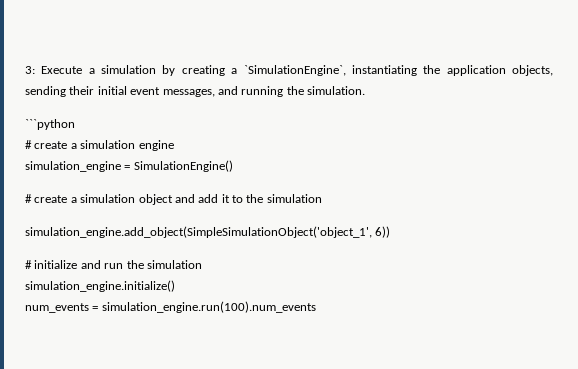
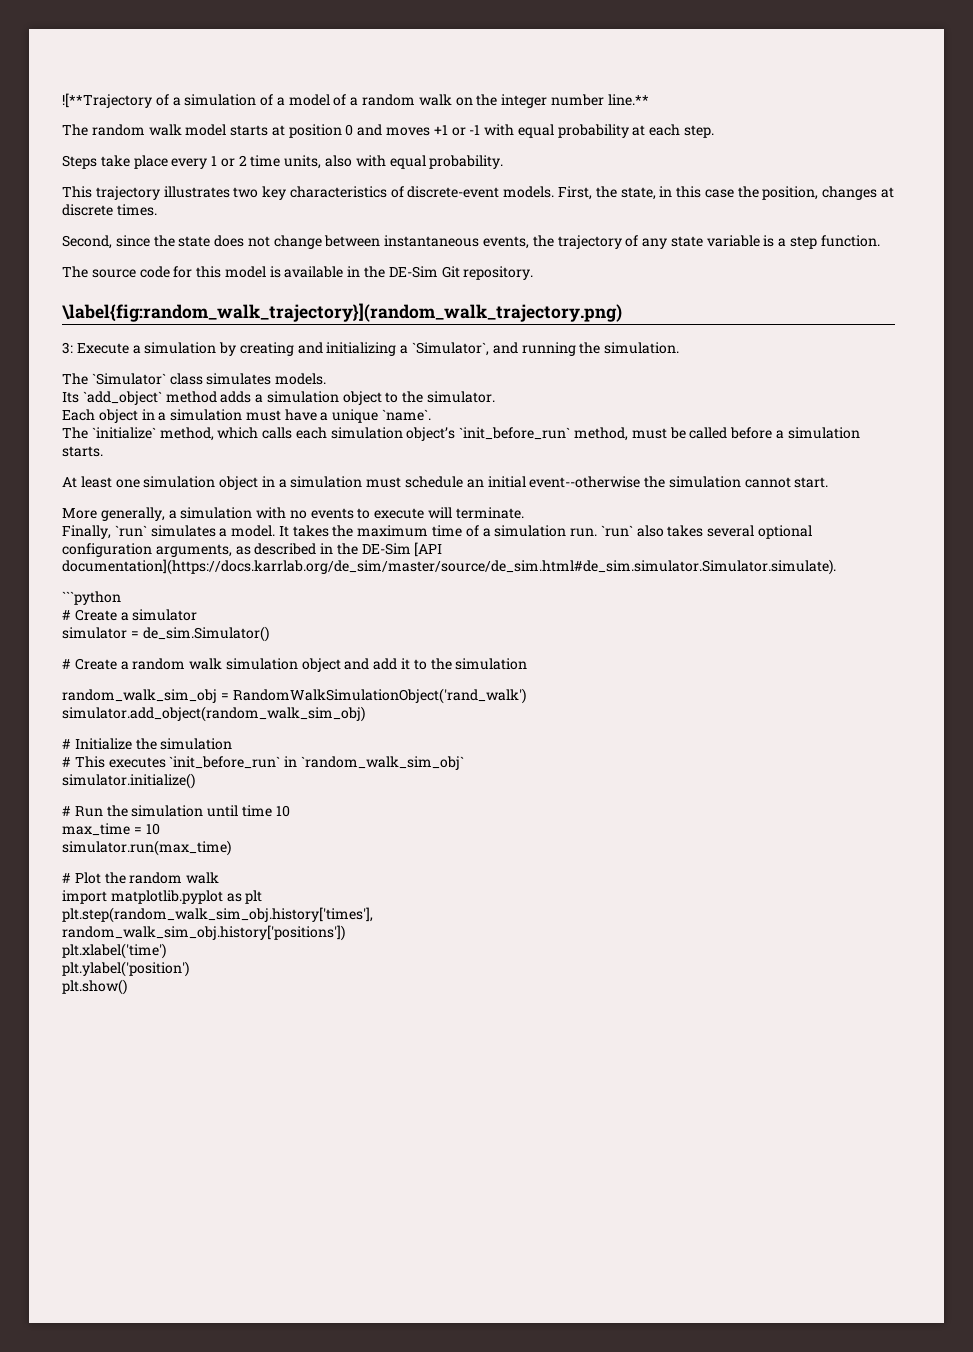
(25, 70) none -> [62,93,649,108] [62,124,715,138] [62,155,504,169] [62,186,895,200] [62,204,157,216] [62,235,880,249] [62,266,534,280] [62,303,622,322] ![**Trajectory of a simulation of a model of a random walk on the integer number line.** // The random walk model starts at position 0 and moves +1 or -1 with equal probability at each step. // Steps take place every 1 or 2 time units, also with equal probability. // This trajectory illustrates two key characteristics of discrete-event models. First, the state, in this case the position, changes at discrete times. // Second, since the state does not change between instantaneous events, the trajectory of any state variable is a step function. // The source code for this model is available in the DE-Sim Git repository. // \label{fig:random_walk_trajectory}](random_walk_trajectory.png) //
[231,65,553,76] [25,86,365,97] [25,119,75,130] [25,140,174,151] [25,160,233,172] [25,194,77,203] a `SimulationEngine`, instantiating the application objects, sending their initial event messages, and running the simulation. // ```python // # create a simulation engine // simulation_engine = SimulationEngine() // # create a -> [297,342,680,356] [62,373,327,385] [62,391,496,405] [62,409,432,423] [62,427,860,441] [62,446,103,457] [62,476,829,490] [62,507,524,521] [62,525,813,539] [62,542,443,557] [62,559,836,575] [62,591,121,605] [62,609,198,621] [62,626,269,642] [62,658,223,670] and initializing a `Simulator`, and running the simulation. // The `Simulator` class simulates models. // Its `add_object` method adds a simulation object to the simulator. // Each object in a simulation must have a unique `name`. // The `initialize` method, which calls each simulation object’s `init_before_run` method, must be called before a simulation starts. // At least one simulation object in a simulation must schedule an initial event--otherwise the simulation cannot start. // More generally, a simulation with no events to execute will terminate. // Finally, `run` simulates a model. It takes the maximum time of a simulation run. `run` also takes several optional configuration arguments, as described in the DE-Sim [API documentation](https://docs.karrlab.org/de_sim/master/source/de_sim.html#de_sim.simulator.Simulator.simulate). // ```python // # Create a simulator // simulator = de_sim.Simulator() // # Create a random walk
[25,226,391,238] [25,260,202,269] [25,280,175,292] [25,301,316,313] simulation_engine.add_object(SimpleSimulationObject('object_1', 6)) // # initialize and run the simulation // simulation_engine.initialize() // num_events = simulation_engine.run(100).num_events -> [62,688,526,704] [62,706,365,722] [62,738,233,750] [62,756,464,770] [62,773,195,789] [62,805,290,817] [62,823,160,836] [62,840,231,856] [62,872,220,884] [62,890,263,904] [62,907,373,923] [62,925,345,941] [62,943,166,959] [62,961,189,977] [62,979,127,995] random_walk_sim_obj = RandomWalkSimulationObject('rand_walk') // simulator.add_object(random_walk_sim_obj) // # Initialize the simulation // # This executes `init_before_run` in `random_walk_sim_obj` // simulator.initialize() // # Run the simulation until time 10 // max_time = 10 // simulator.run(max_time) // # Plot the random walk // import matplotlib.pyplot as plt // plt.step(random_walk_sim_obj.history['times'], // random_walk_sim_obj.history['positions']) // plt.xlabel('time') // plt.ylabel('position') // plt.show()

